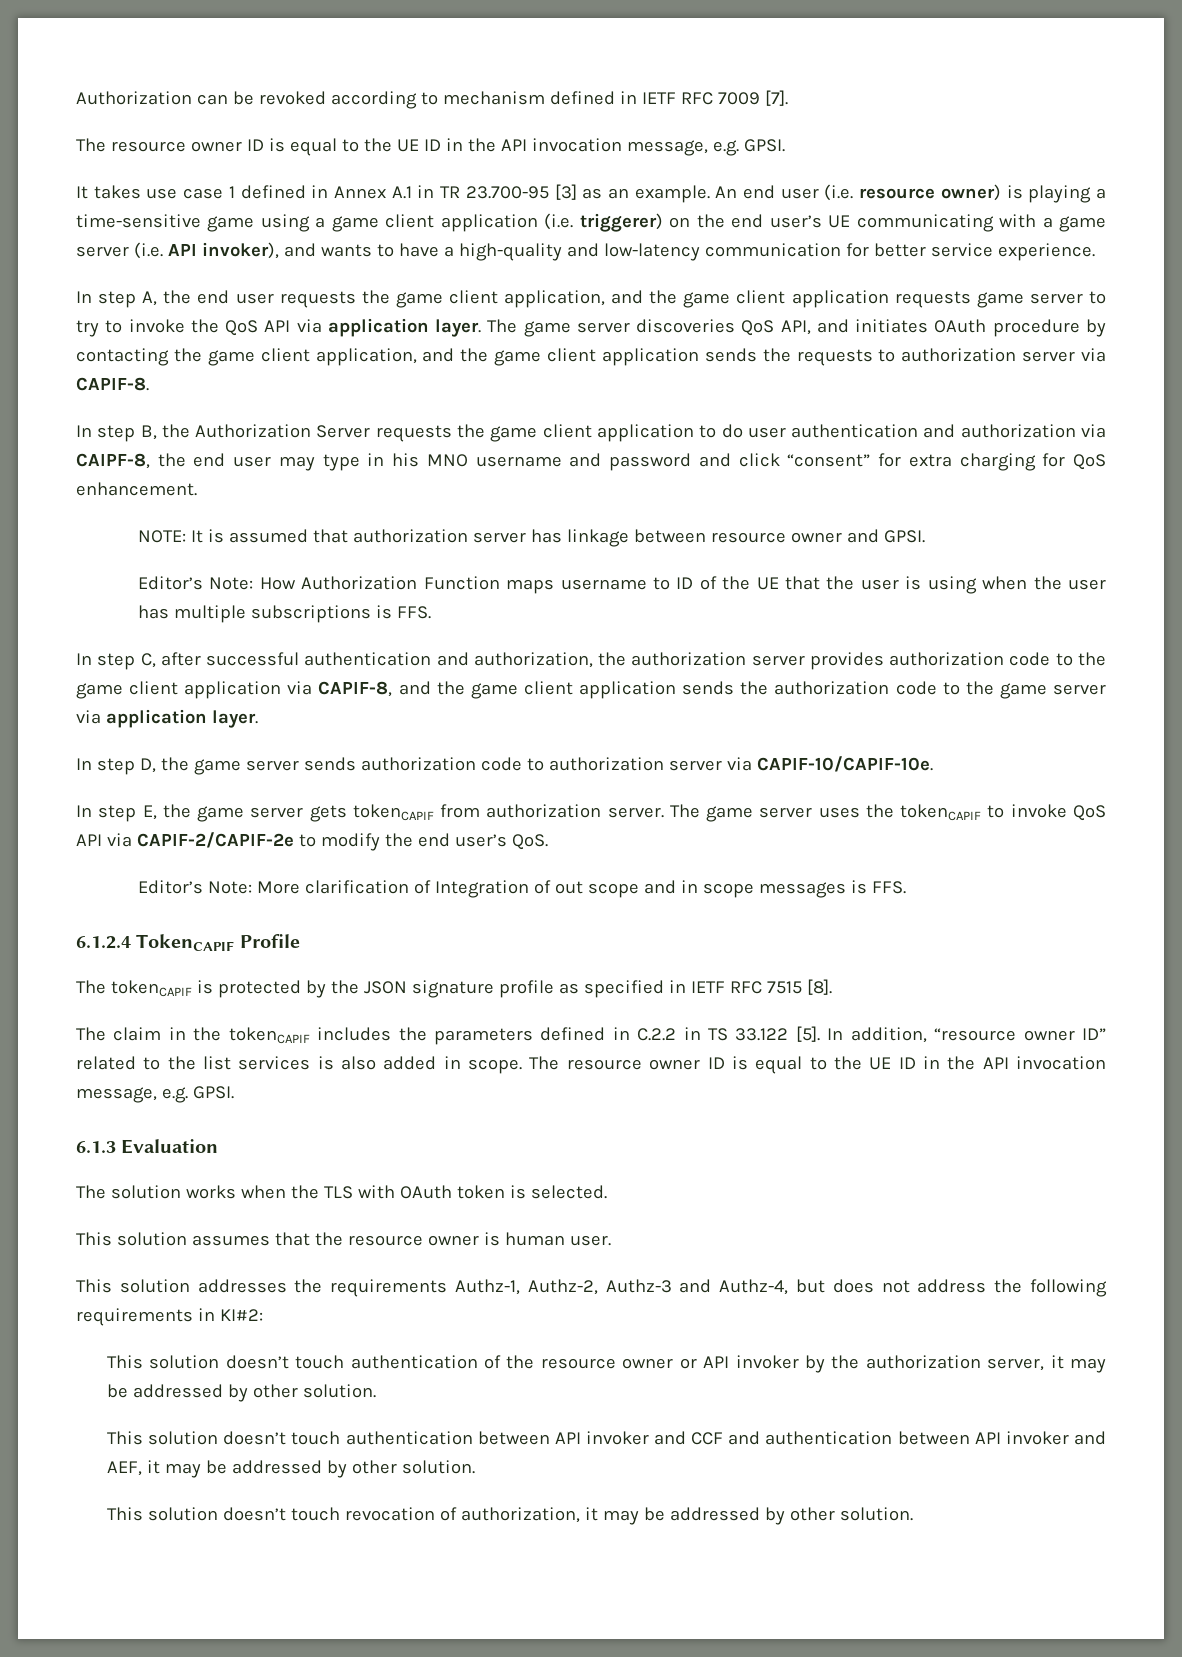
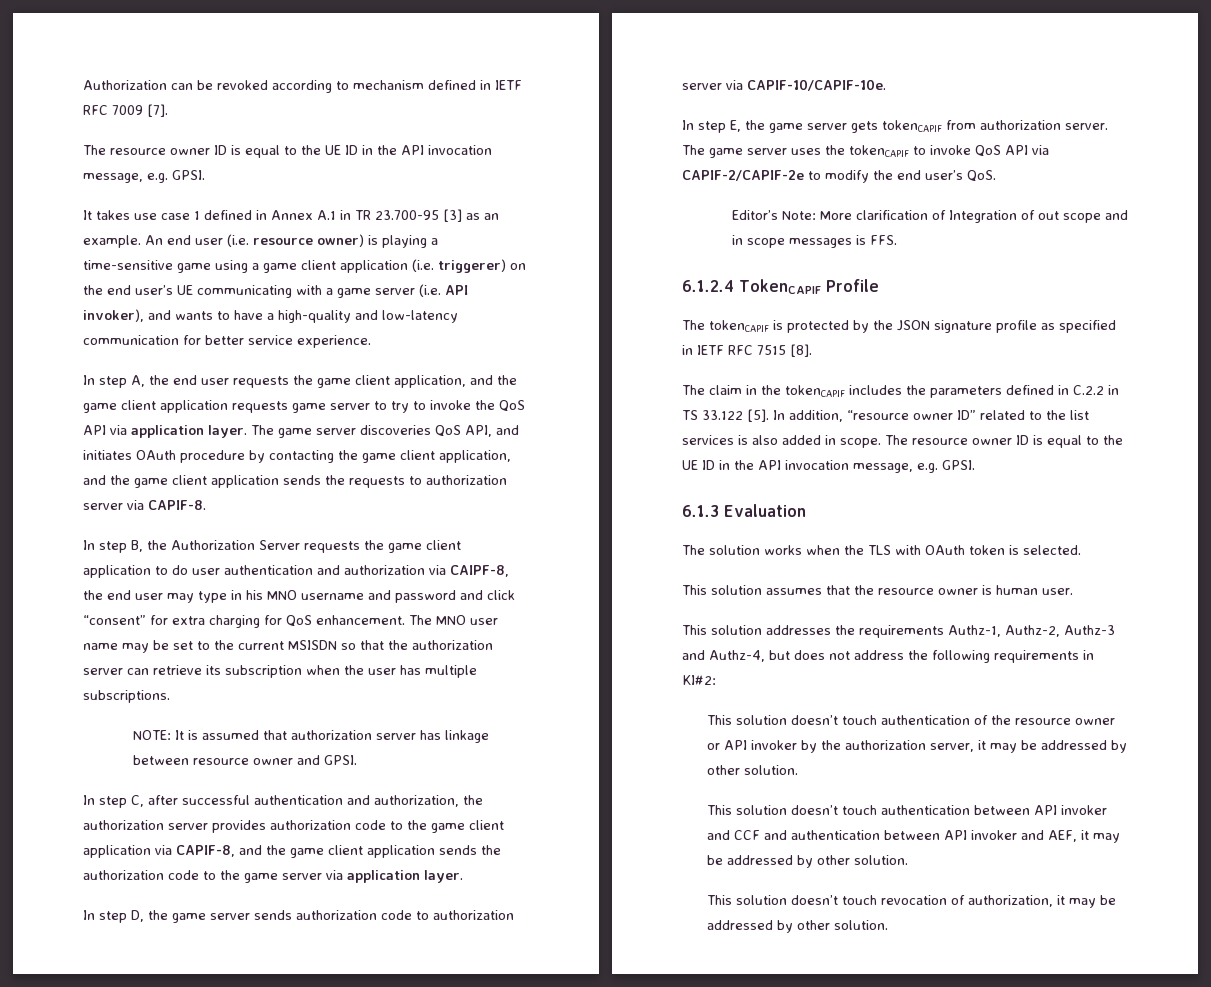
(197, 489) none -> [409,615,498,625] [83,640,493,653] [83,665,477,678] [83,690,170,703] The MNO user name may be set to the current MSISDN so that the authorization server can retrieve its subscription when the user has multiple subscriptions.
[138,576,1106,594] [138,605,432,623] // Editor’s Note: How Authorization Function maps username to ID of the UE that the user is using when the user has multiple subscriptions is FFS. -> (357, 760) none

